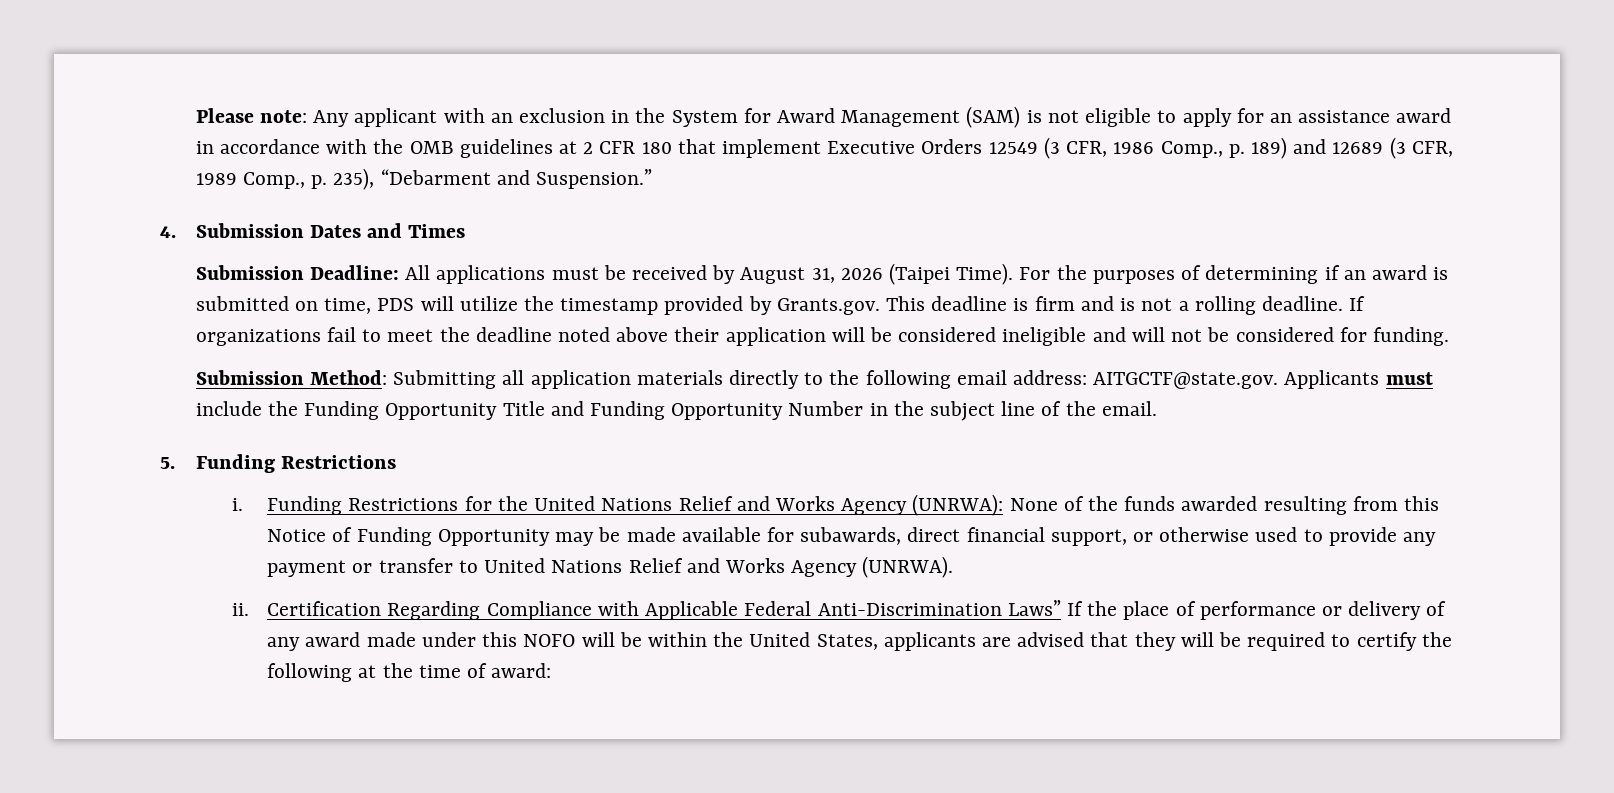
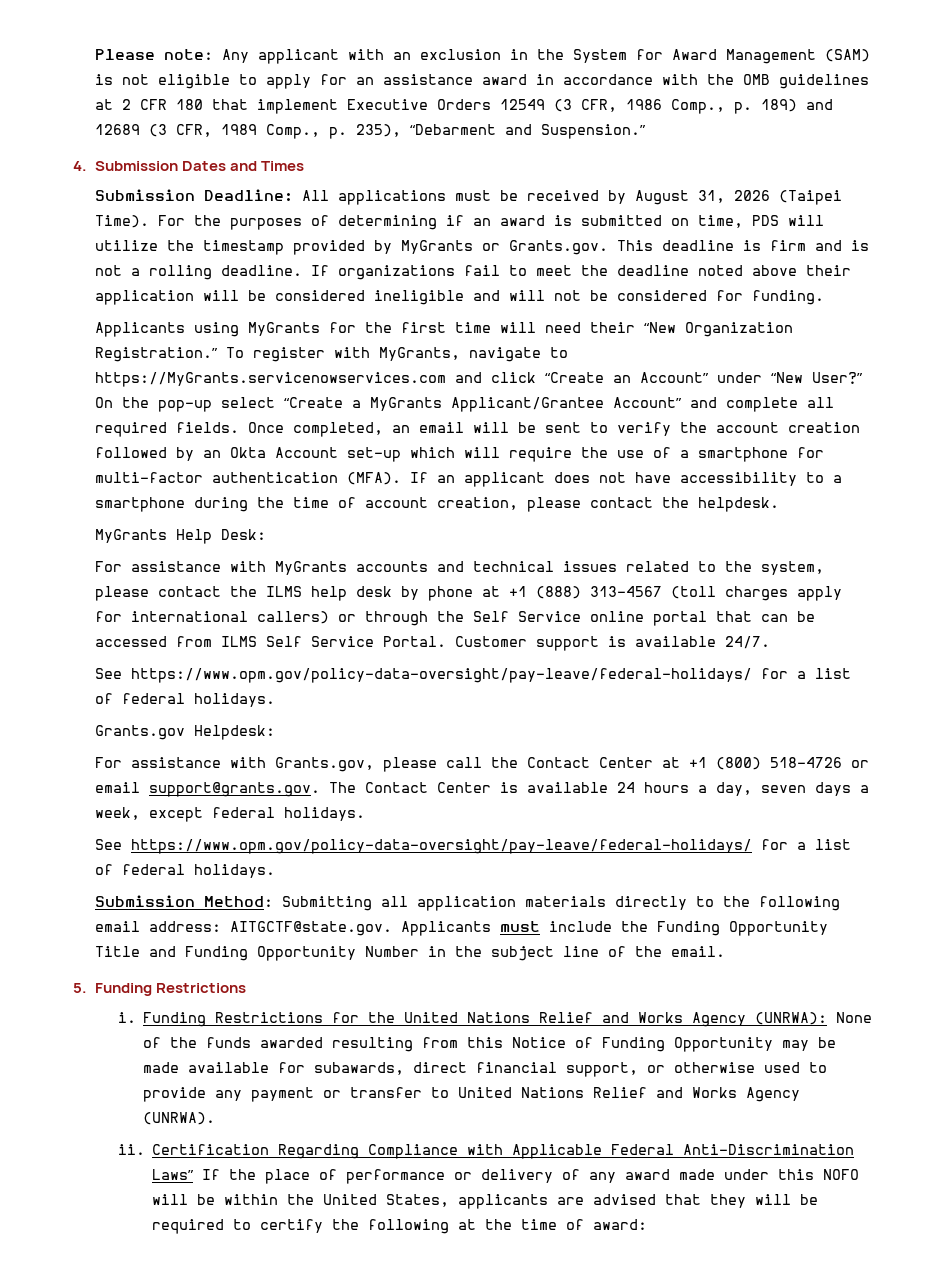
(772, 305) none -> [401,240,501,254] MyGrants or
(1449, 336) none -> [95,322,794,337] [95,347,569,362] [95,372,864,387] [95,397,835,412] [95,422,861,437] [95,447,825,462] [95,472,843,487] [95,497,780,512] [95,529,267,544] [95,561,825,575] [95,586,843,601] [95,611,816,626] [95,636,771,651] [95,668,852,683] [95,693,276,707] [95,725,276,740] [95,757,870,772] [95,782,870,797] [95,807,366,822] [95,839,852,854] [95,864,276,878] // Applicants using MyGrants for the first time will need their “New Organization Registration.” To register with MyGrants, navigate to https://MyGrants.servicenowservices.com and click “Create an Account” under “New User?” On the pop-up select “Create a MyGrants Applicant/Grantee Account” and complete all required fields. Once completed, an email will be sent to verify the account creation followed by an Okta Account set-up which will require the use of a smartphone for multi-factor authentication (MFA). If an applicant does not have accessibility to a smartphone during the time of account creation, please contact the helpdesk. // MyGrants Help Desk: // For assistance with MyGrants accounts and technical issues related to the system, please contact the ILMS help desk by phone at +1 (888) 313-4567 (toll charges apply for international callers) or through the Self Service online portal that can be accessed from ILMS Self Service Portal. Customer support is available 24/7. // See https://www.opm.gov/policy-data-oversight/pay-leave/federal-holidays/ for a list of federal holidays. // Grants.gov Helpdesk: // For assistance with Grants.gov, please call the Contact Center at +1 (800) 518-4726 or email support@grants.gov. The Contact Center is available 24 hours a day, seven days a week, except federal holidays. // See https://www.opm.gov/policy-data-oversight/pay-leave/federal-holidays/ for a list of federal holidays.

